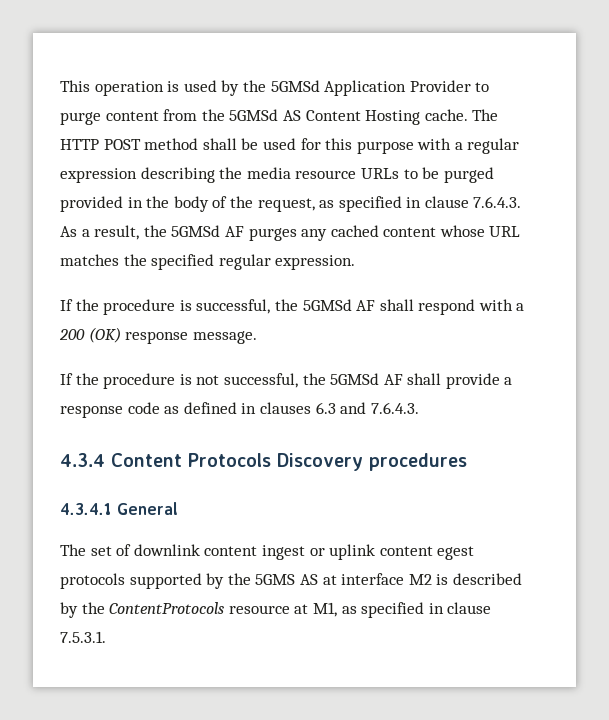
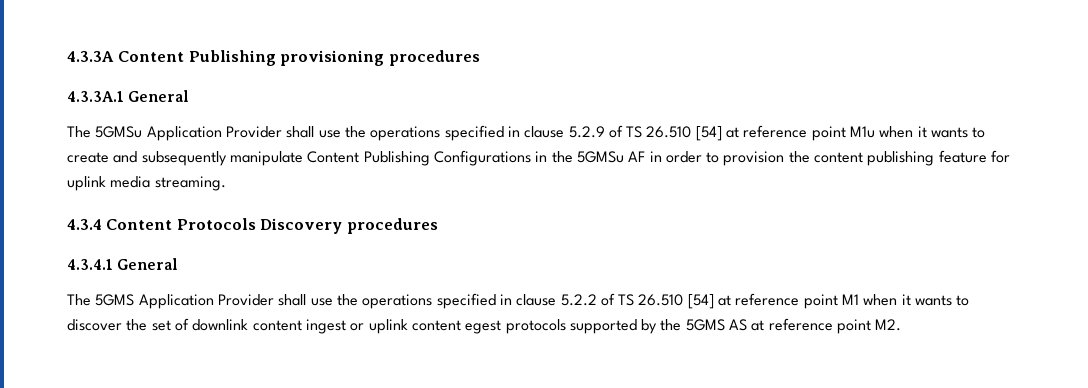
[60,80,490,96] [60,109,499,125] [60,138,520,154] [60,167,494,183] [60,196,522,212] [60,225,521,241] [60,254,356,270] [60,299,525,315] [59,327,257,344] [60,373,513,389] [60,402,419,418] This operation is used by the 5GMSd Application Provider to purge content from the 5GMSd AS Content Hosting cache. The HTTP POST method shall be used for this purpose with a regular expression describing the media resource URLs to be purged provided in the body of the request, as specified in clause 7.6.4.3. As a result, the 5GMSd AF purges any cached content whose URL matches the specified regular expression. // If the procedure is successful, the 5GMSd AF shall respond with a 200 (OK) response message. // If the procedure is not successful, the 5GMSd AF shall provide a response code as defined in clauses 6.3 and 7.6.4.3. -> [67,50,480,66] [67,90,190,102] [67,125,986,141] [67,150,1011,166] [67,176,226,191] 4.3.3A Content Publishing provisioning procedures // 4.3.3A.1 General // The 5GMSu Application Provider shall use the operations specified in clause 5.2.9 of TS 26.510 [54] at reference point M1u when it wants to create and subsequently manipulate Content Publishing Configurations in the 5GMSu AF in order to provision the content publishing feature for uplink media streaming.
(86, 550) none -> [95,293,970,309] [67,319,148,331] 5GMS Application Provider shall use the operations specified in clause 5.2.2 of TS 26.510 [54] at reference point M1 when it wants to discover the
[341,573,522,585] [60,602,492,618] [60,631,106,643] interface M2 is described by the ContentProtocols resource at M1, as specified in clause 7.5.3.1. -> [768,318,902,334] reference point M2.

